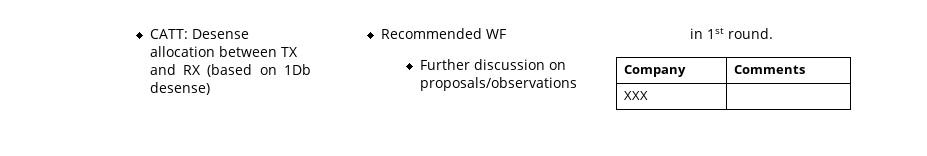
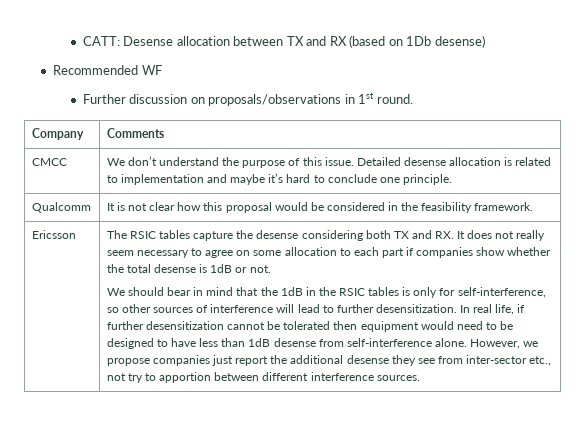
[624,91,649,100] XXX | -> [31,158,67,166] [106,156,552,168] [106,173,452,185] [31,202,91,213] [106,202,534,213] [31,230,76,239] [106,230,546,241] [106,247,552,258] [106,264,271,273] [106,287,546,298] [106,304,526,315] [106,321,513,332] [106,338,539,349] [106,355,552,366] [106,372,420,383] CMCC | We don’t understand the purpose of this issue. Detailed desense allocation is related to implementation and maybe it’s hard to conclude one principle. // Qualcomm | It is not clear how this proposal would be considered in the feasibility framework. // Ericsson | The RSIC tables capture the desense considering both TX and RX. It does not really seem necessary to agree on some allocation to each part if companies show whether the total desense is 1dB or not. // We should bear in mind that the 1dB in the RSIC tables is only for self-interference, so other sources of interference will lead to further desensitization. In real life, if further desensitization cannot be tolerated then equipment would need to be designed to have less than 1dB desense from self-interference alone. However, we propose companies just report the additional desense they see from inter-sector etc., not try to apportion between different interference sources.

